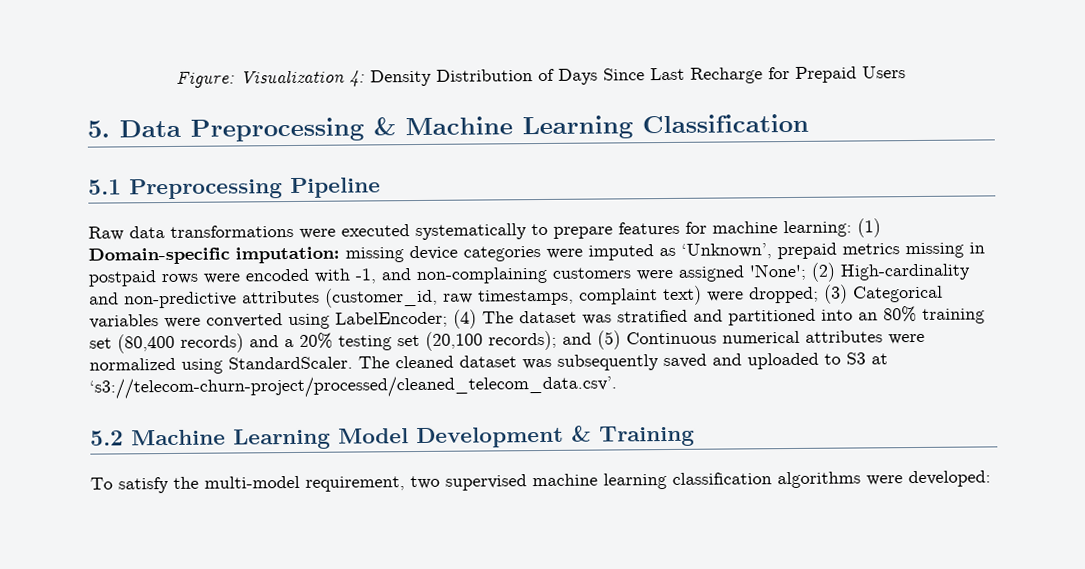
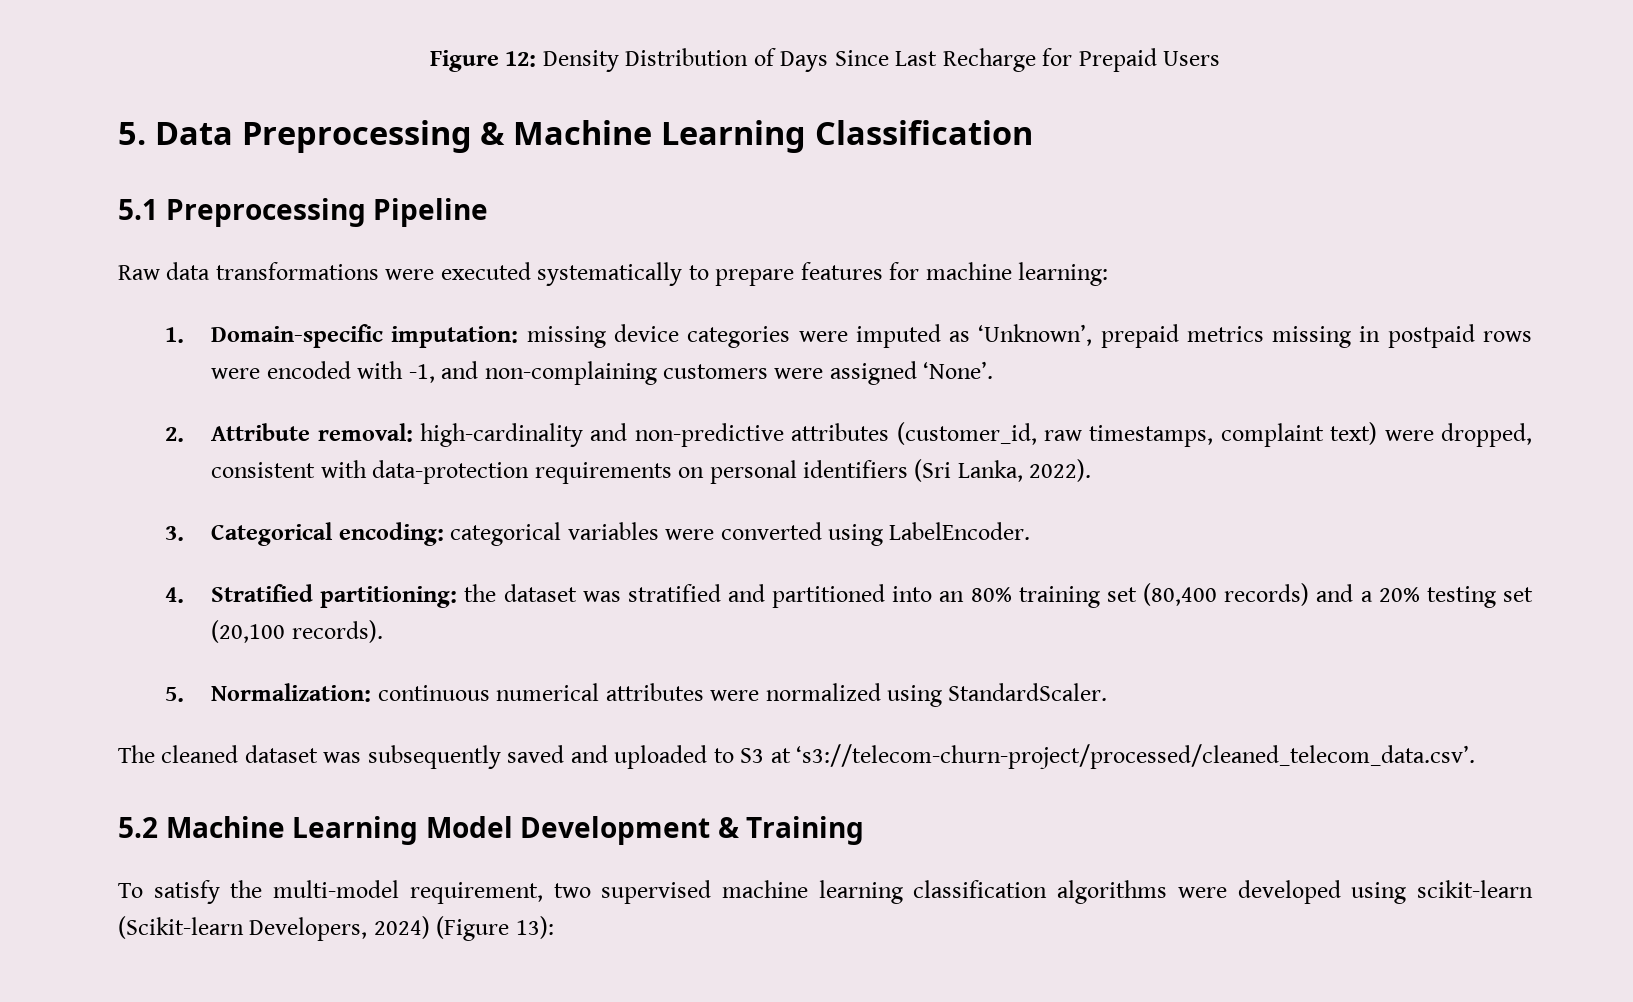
[176,69,365,88] Figure: Visualization 4: -> [429,50,537,72] Figure 12:
[857,218,881,238] (1) -> [164,327,184,343] // 1.
[749,262,970,282] 'None'; (2) High-cardinality -> [923,361,994,379] [164,423,583,447] ‘None’. // 2. Attribute removal: high-cardinality
[749,284,943,304] [89,309,514,330] dropped; (3) Categorical variables were converted using LabelEncoder; (4) The -> [1440,423,1532,447] [211,459,1092,484] [164,522,1031,546] [164,584,497,608] dropped, consistent with data-protection requirements on personal identifiers (Sri Lanka, 2022). // 3. Categorical encoding: categorical variables were converted using LabelEncoder. // 4. Stratified partitioning: the
[488,330,717,351] records); and (5) Continuous -> [291,620,383,643] [164,683,490,702] records). // 5. Normalization: continuous
(353, 363) none -> (1108, 692) //
[908,470,991,488] developed: -> [1237,880,1533,904] [118,916,554,941] developed using scikit-learn (Scikit-learn Developers, 2024) (Figure 13):

